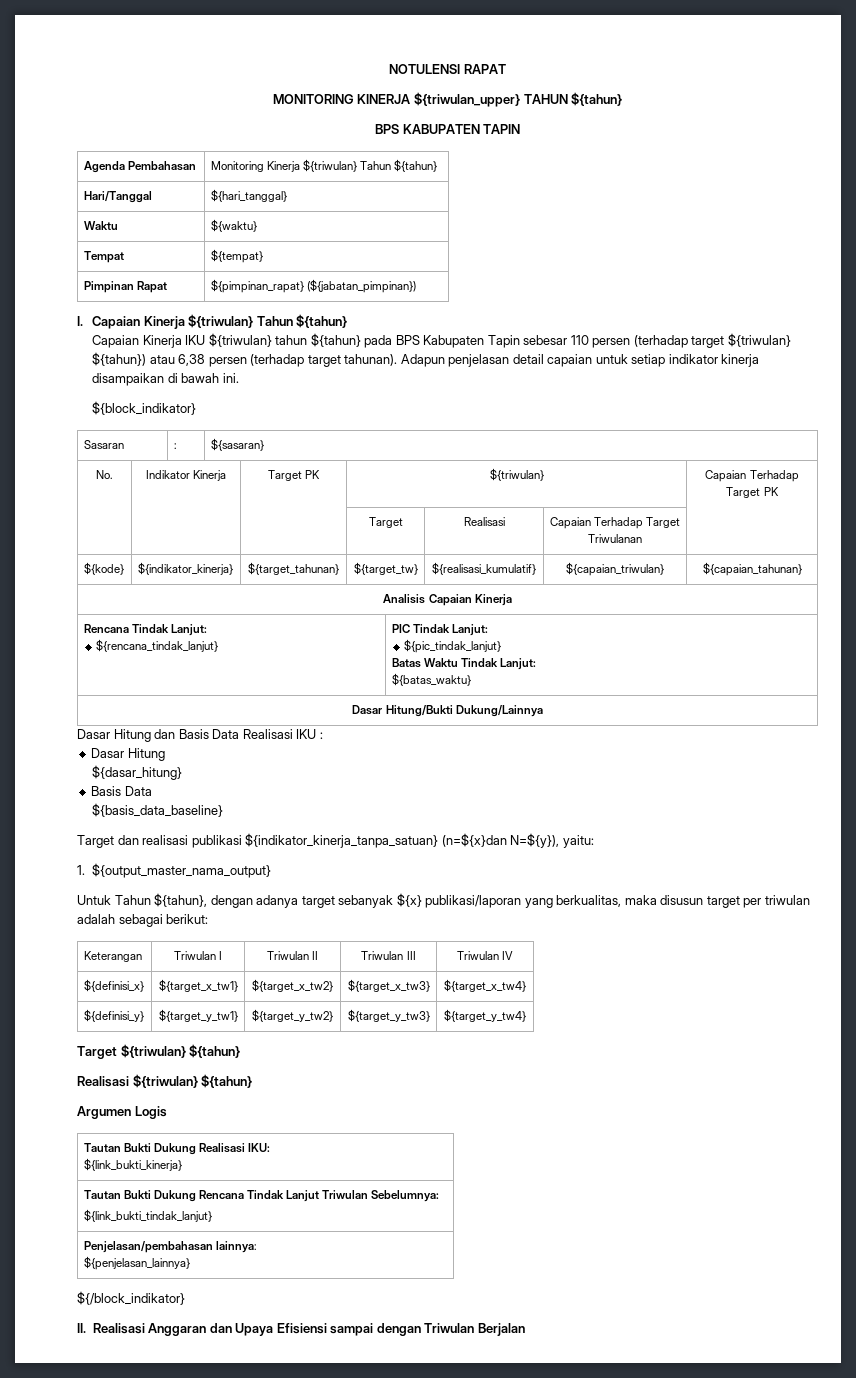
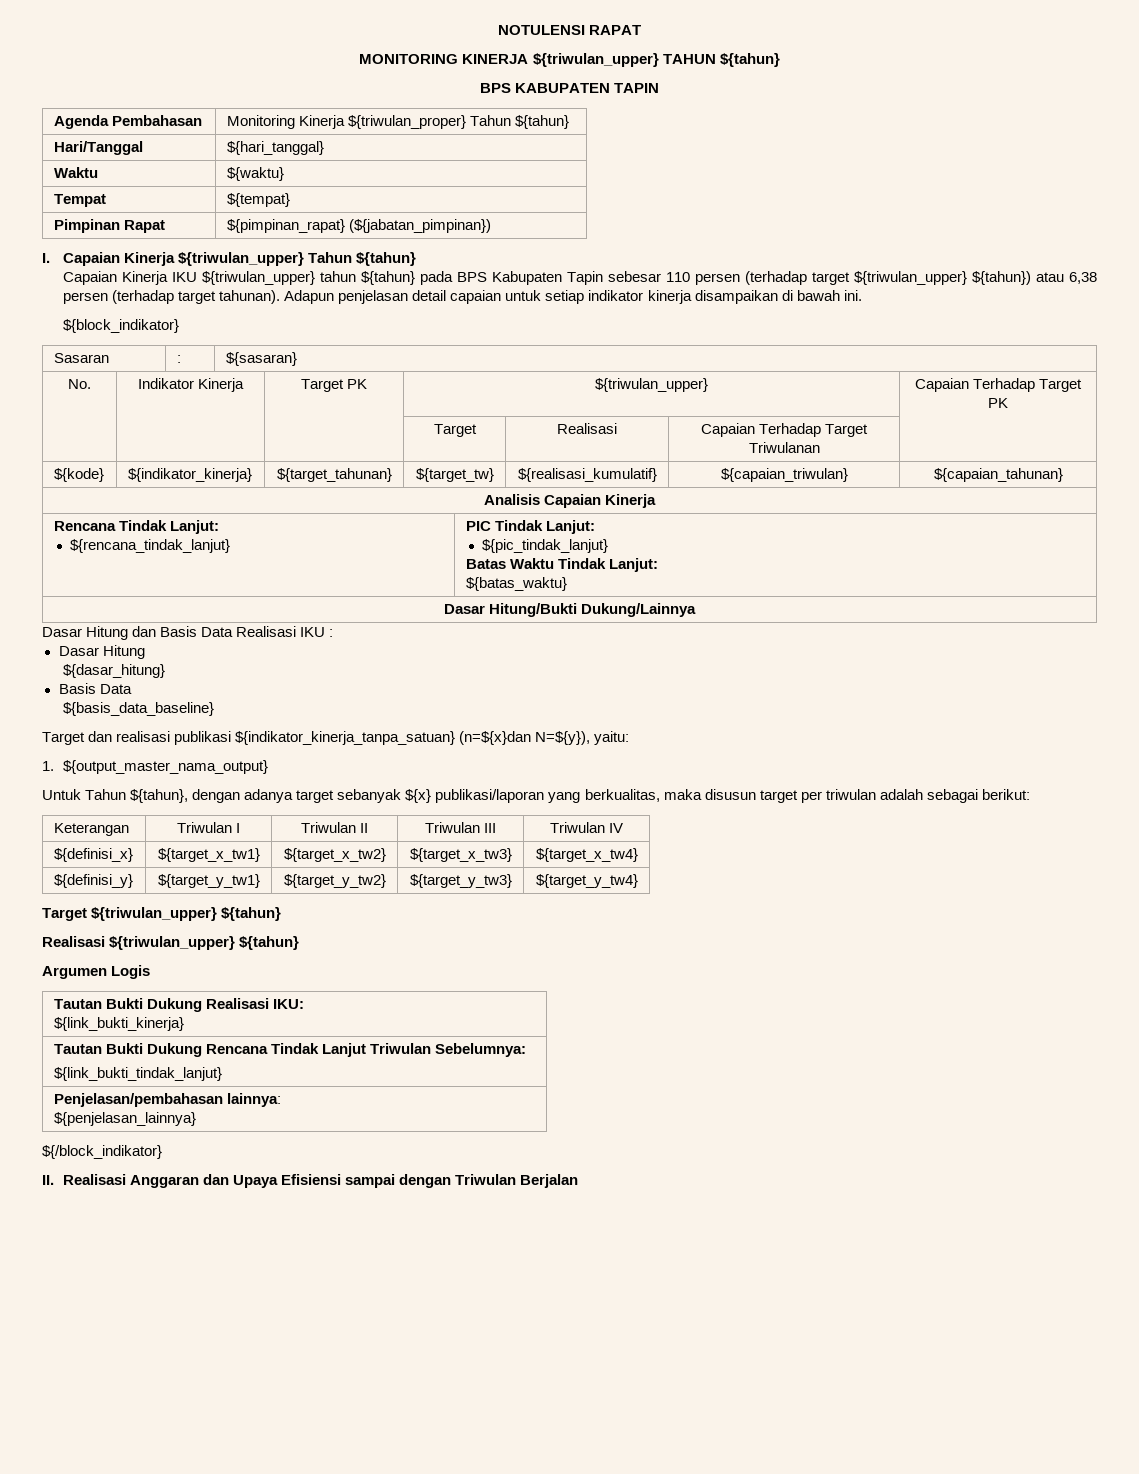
[302,159,357,172] ${triwulan} -> [347,115,466,129] ${triwulan_proper}
[188,314,254,328] ${triwulan} -> [178,252,305,266] ${triwulan_upper}
[208,333,272,347] ${triwulan} -> [201,271,315,285] ${triwulan_upper}
[727,333,791,347] ${triwulan} -> [853,271,967,285] ${triwulan_upper}
[489,468,544,481] ${triwulan} -> [595,378,708,392] ${triwulan_upper}
[120,1044,186,1058] ${triwulan} -> [91,907,218,921] ${triwulan_upper}
[132,1074,198,1088] ${triwulan} -> [109,936,236,950] ${triwulan_upper}

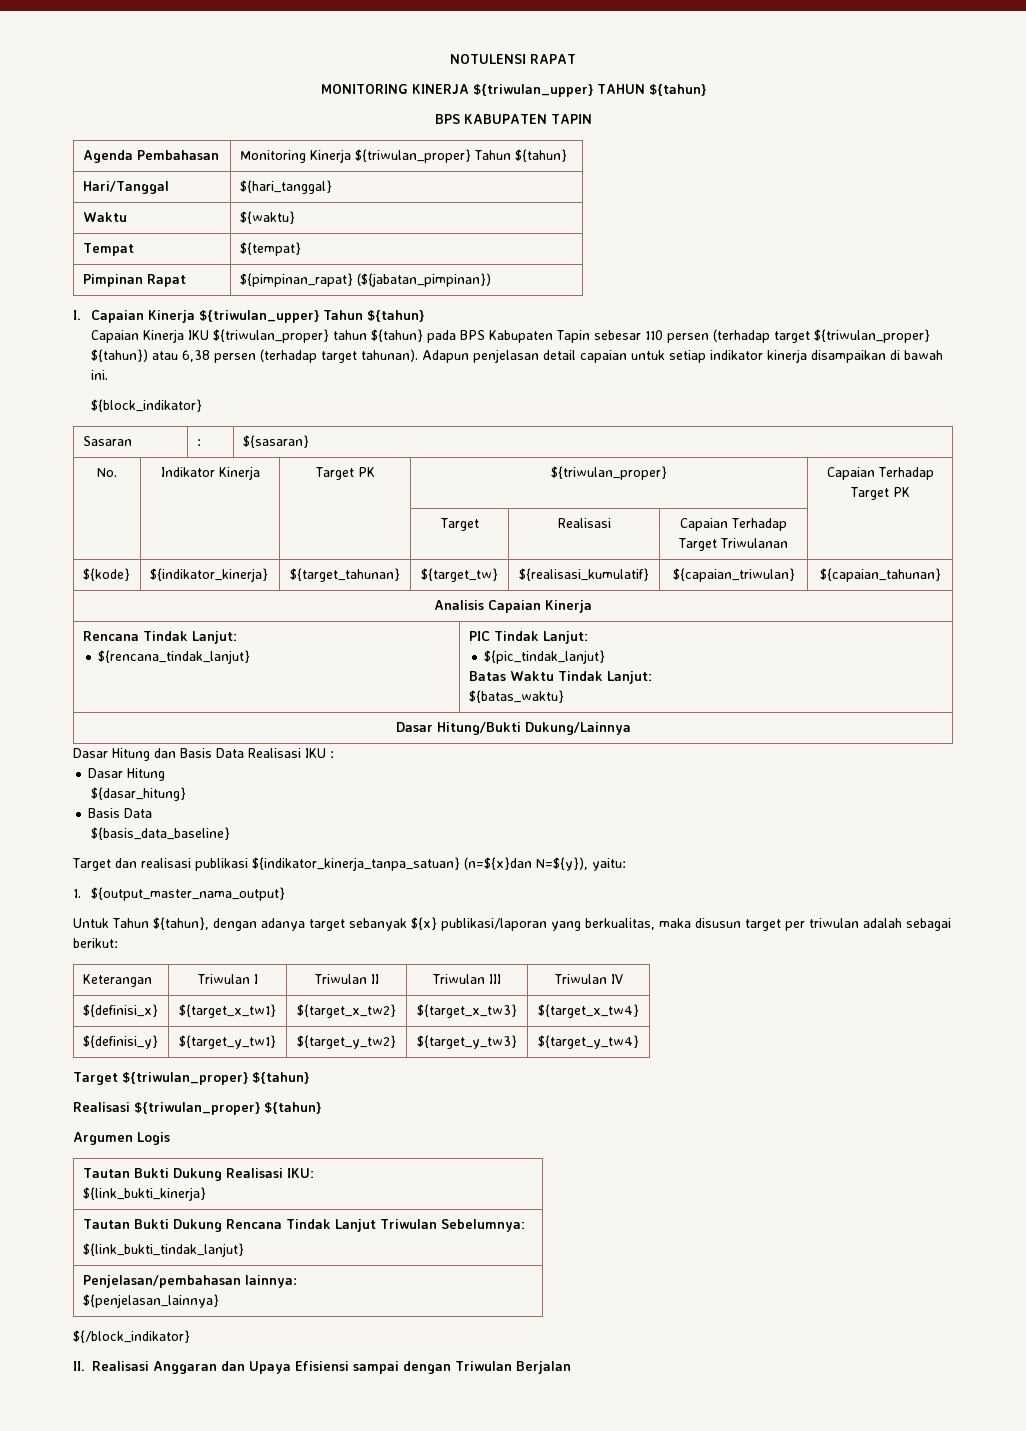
[201,271,315,285] ${triwulan_upper} -> [212,329,329,343] ${triwulan_proper}
[853,271,967,285] ${triwulan_upper} -> [813,329,930,343] ${triwulan_proper}
[595,378,708,392] ${triwulan_upper} -> [551,466,667,480] ${triwulan_proper}
[91,907,218,921] ${triwulan_upper} -> [121,1072,248,1085] ${triwulan_proper}
[109,936,236,950] ${triwulan_upper} -> [134,1102,260,1115] ${triwulan_proper}

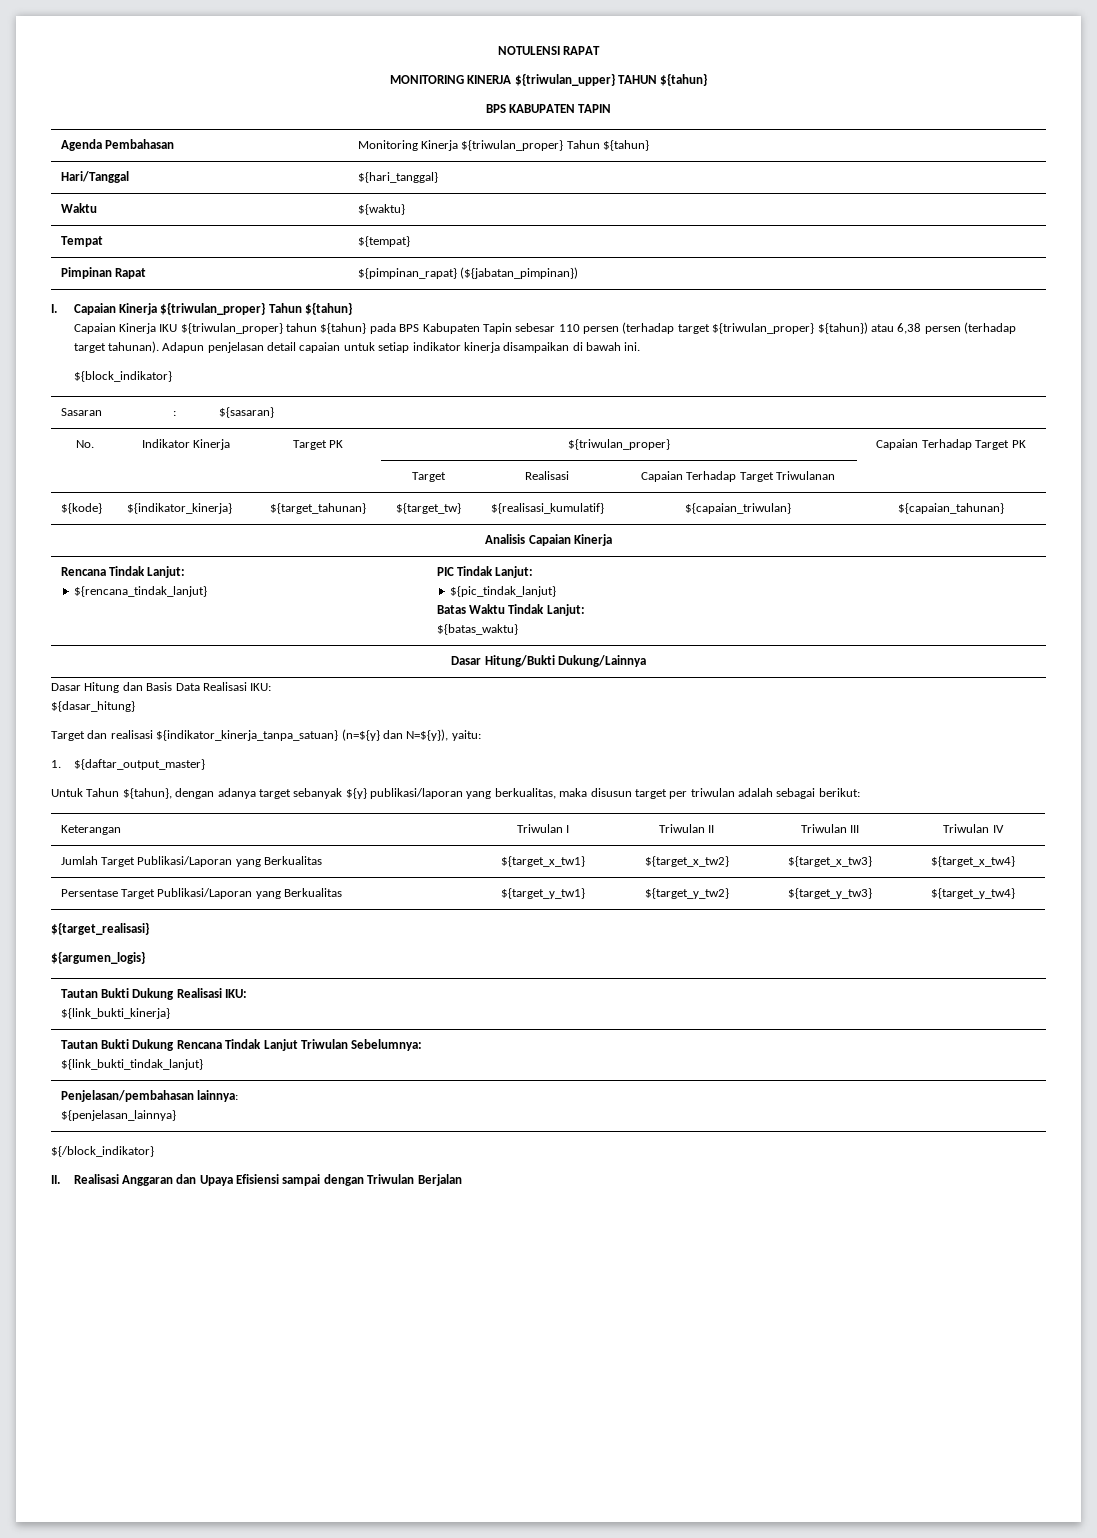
[198,310,319,323] ${triwulan_upper} -> [160,302,266,315] ${triwulan_proper}
[305,748,334,758] [88,768,166,781] [90,787,186,801] [88,808,153,818] [90,827,230,840] IKU : // Dasar Hitung // ${dasar_hitung} // Basis Data // ${basis_data_baseline} -> [250,683,272,691] [51,701,135,712] IKU: // ${dasar_hitung}
[195,857,532,871] publikasi ${indikator_kinerja_tanpa_satuan} (n=${x}dan -> [156,729,403,741] ${indikator_kinerja_tanpa_satuan} (n=${y} dan
[90,887,285,901] ${output_master_nama_output} -> [73,759,205,770] ${daftar_output_master}
[411,917,437,930] ${x} -> [345,788,367,799] ${y}
[82,1004,158,1017] ${definisi_x} -> [60,856,323,867] Jumlah Target Publikasi/Laporan yang Berkualitas
[82,1035,158,1049] ${definisi_y} -> [60,888,343,899] Persentase Target Publikasi/Laporan yang Berkualitas
[73,1072,309,1085] [73,1102,321,1115] [73,1132,170,1145] Target ${triwulan_proper} ${tahun} // Realisasi ${triwulan_proper} ${tahun} // Argumen Logis -> [51,922,149,935] [51,951,145,964] ${target_realisasi} // ${argumen_logis}

